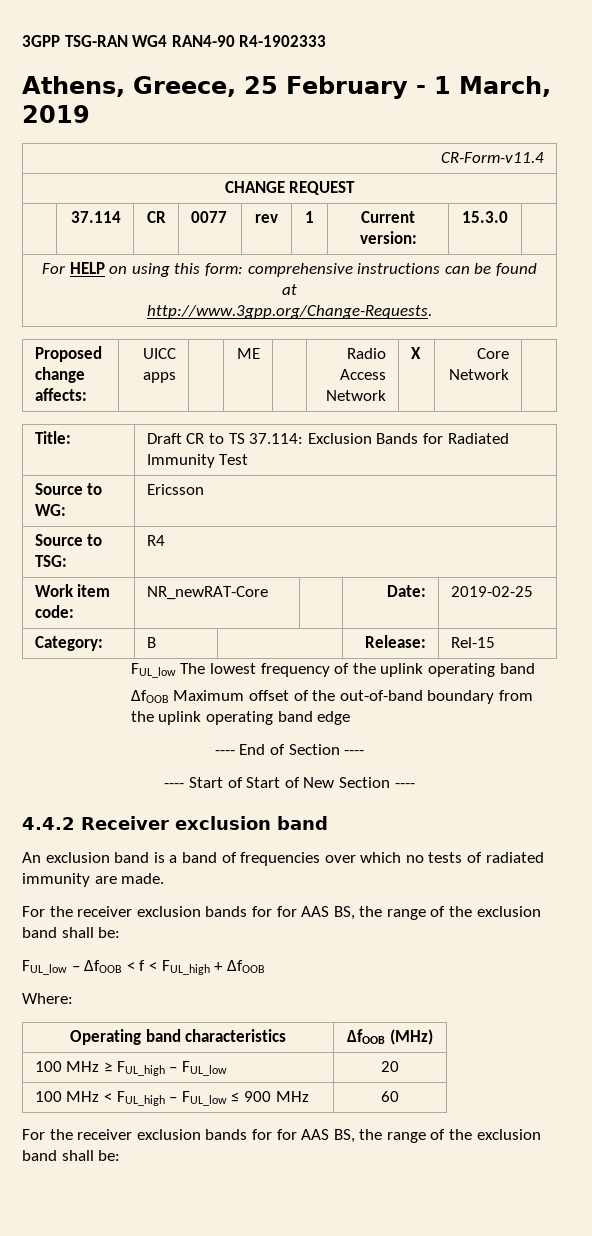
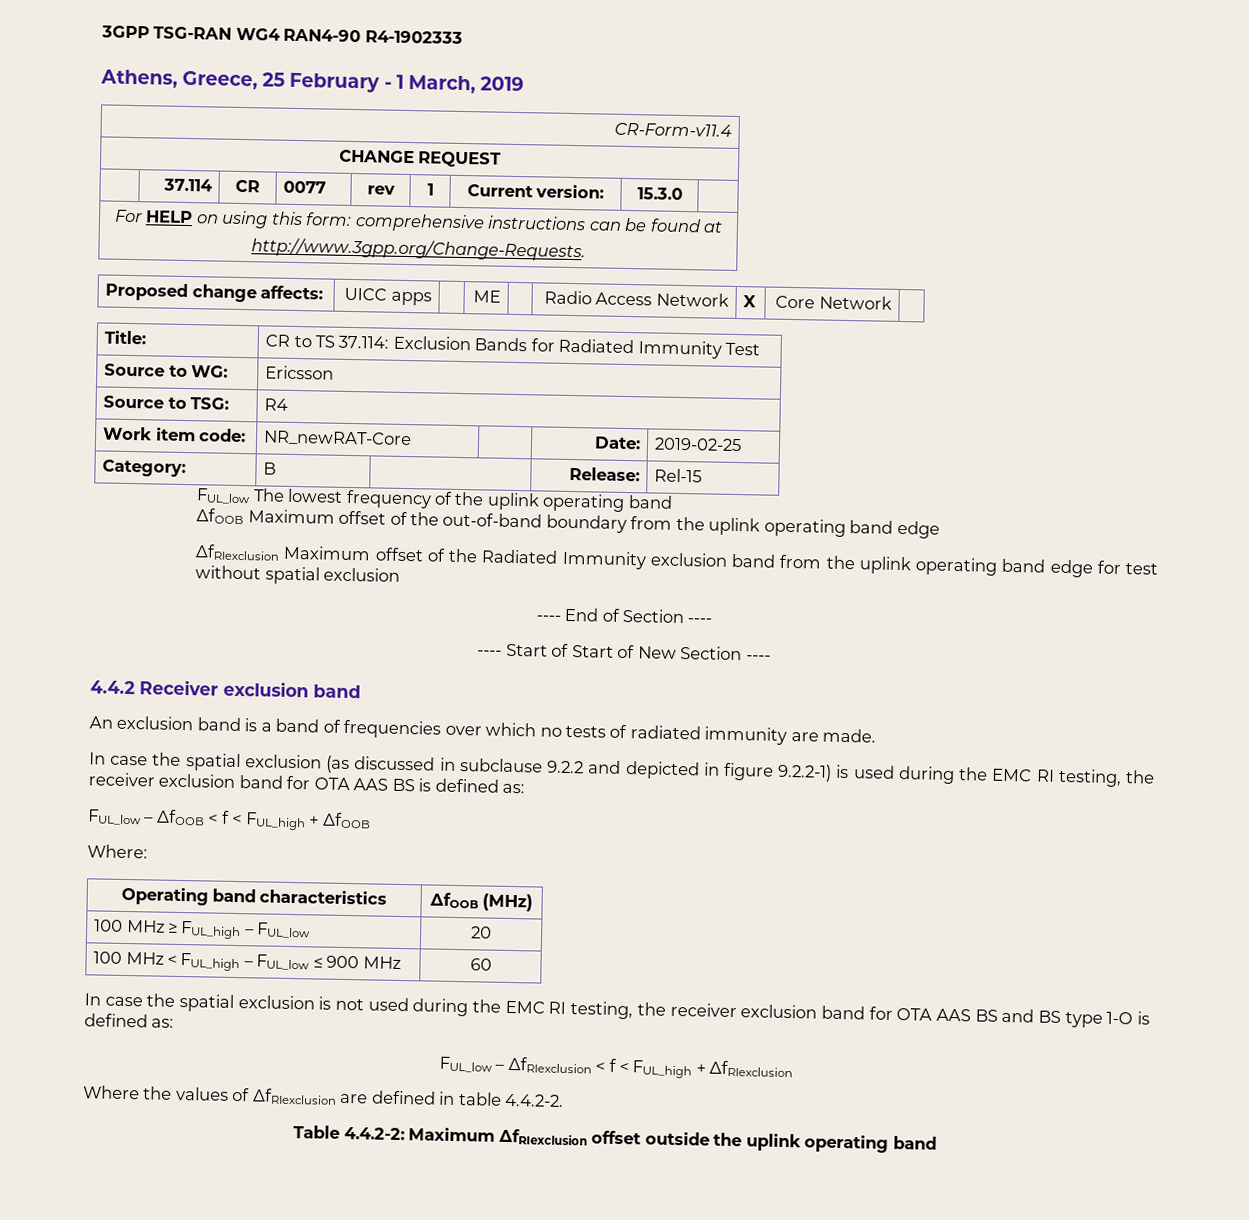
[146,433,182,444] Draft -> (147, 337) none
(351, 718) none -> [195,544,1158,578] [195,565,401,585] // ΔfRIexclusion Maximum offset of the Radiated Immunity exclusion band from the uplink operating band edge for test without spatial exclusion
[22,906,541,920] [22,927,121,938] For the receiver exclusion bands for for AAS BS, the range of the exclusion band shall be: -> [89,752,1156,788] [88,772,526,794] In case the spatial exclusion (as discussed in subclause 9.2.2 and depicted in figure 9.2.2-1) is used during the EMC RI testing, the receiver exclusion band for OTA AAS BS is defined as:
[22,1129,541,1143] [22,1150,121,1161] For the receiver exclusion bands for for AAS BS, the range of the exclusion band shall be: -> [84,993,1150,1028] [84,1013,175,1028] [438,1056,794,1079] [83,1085,565,1107] [293,1125,937,1153] In case the spatial exclusion is not used during the EMC RI testing, the receiver exclusion band for OTA AAS BS and BS type 1-O is defined as: // FUL_low – ΔfRIexclusion < f < FUL_high + ΔfRIexclusion // Where the values of ΔfRIexclusion are defined in table 4.4.2-2. // Table 4.4.2-2: Maximum ΔfRIexclusion offset outside the uplink operating band

